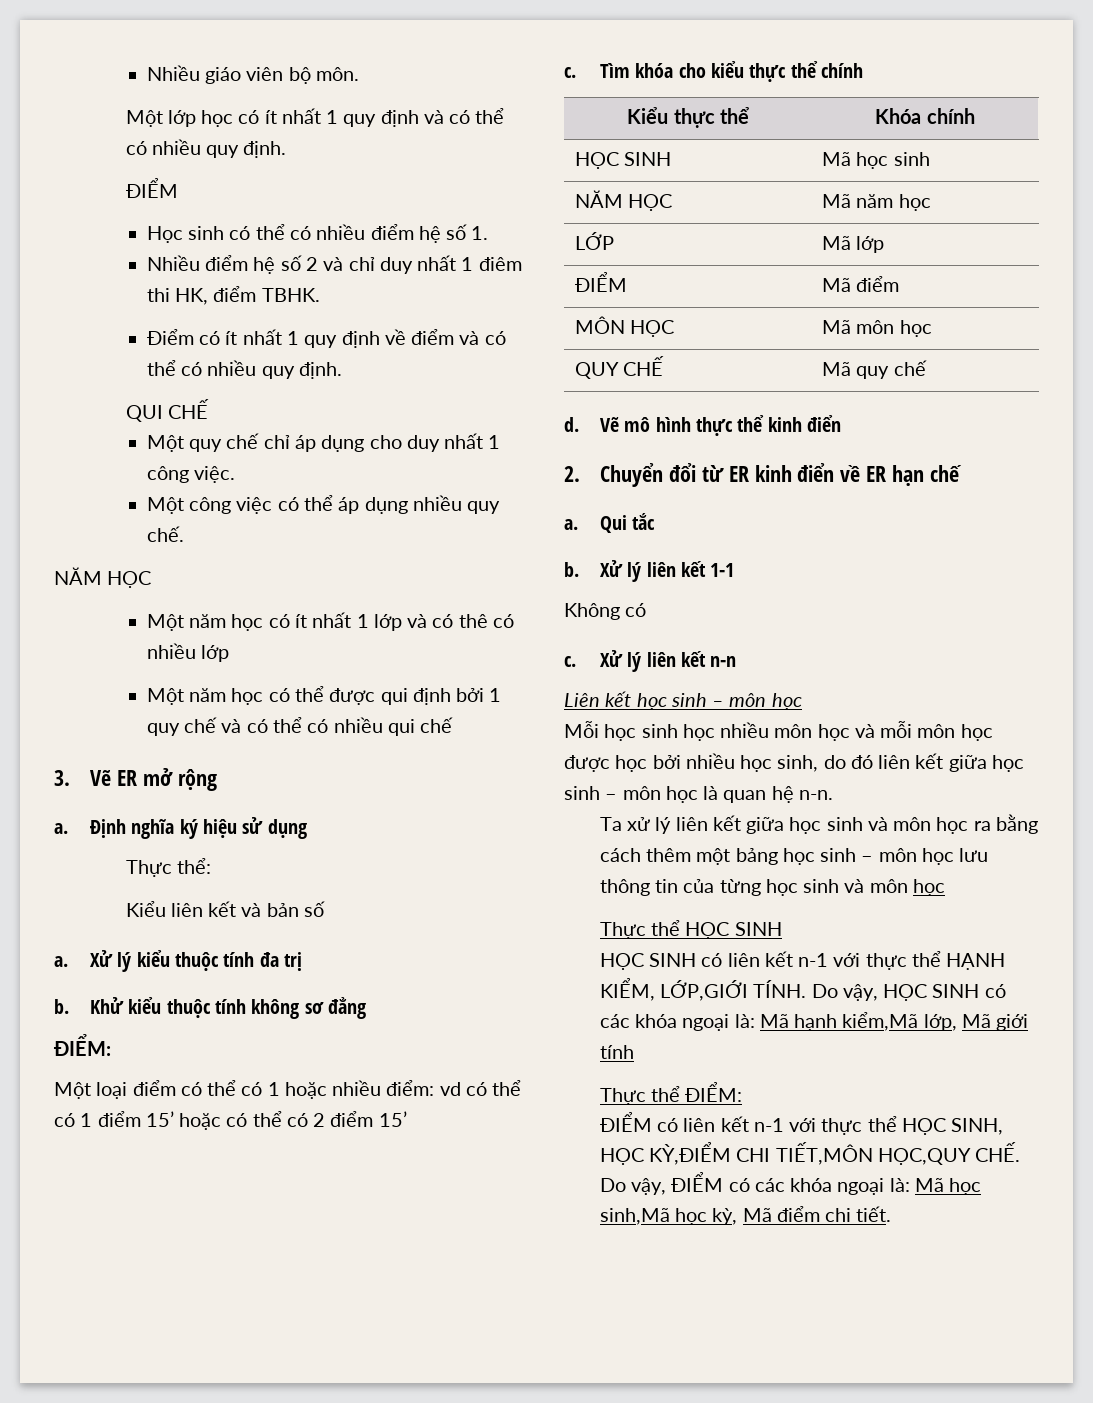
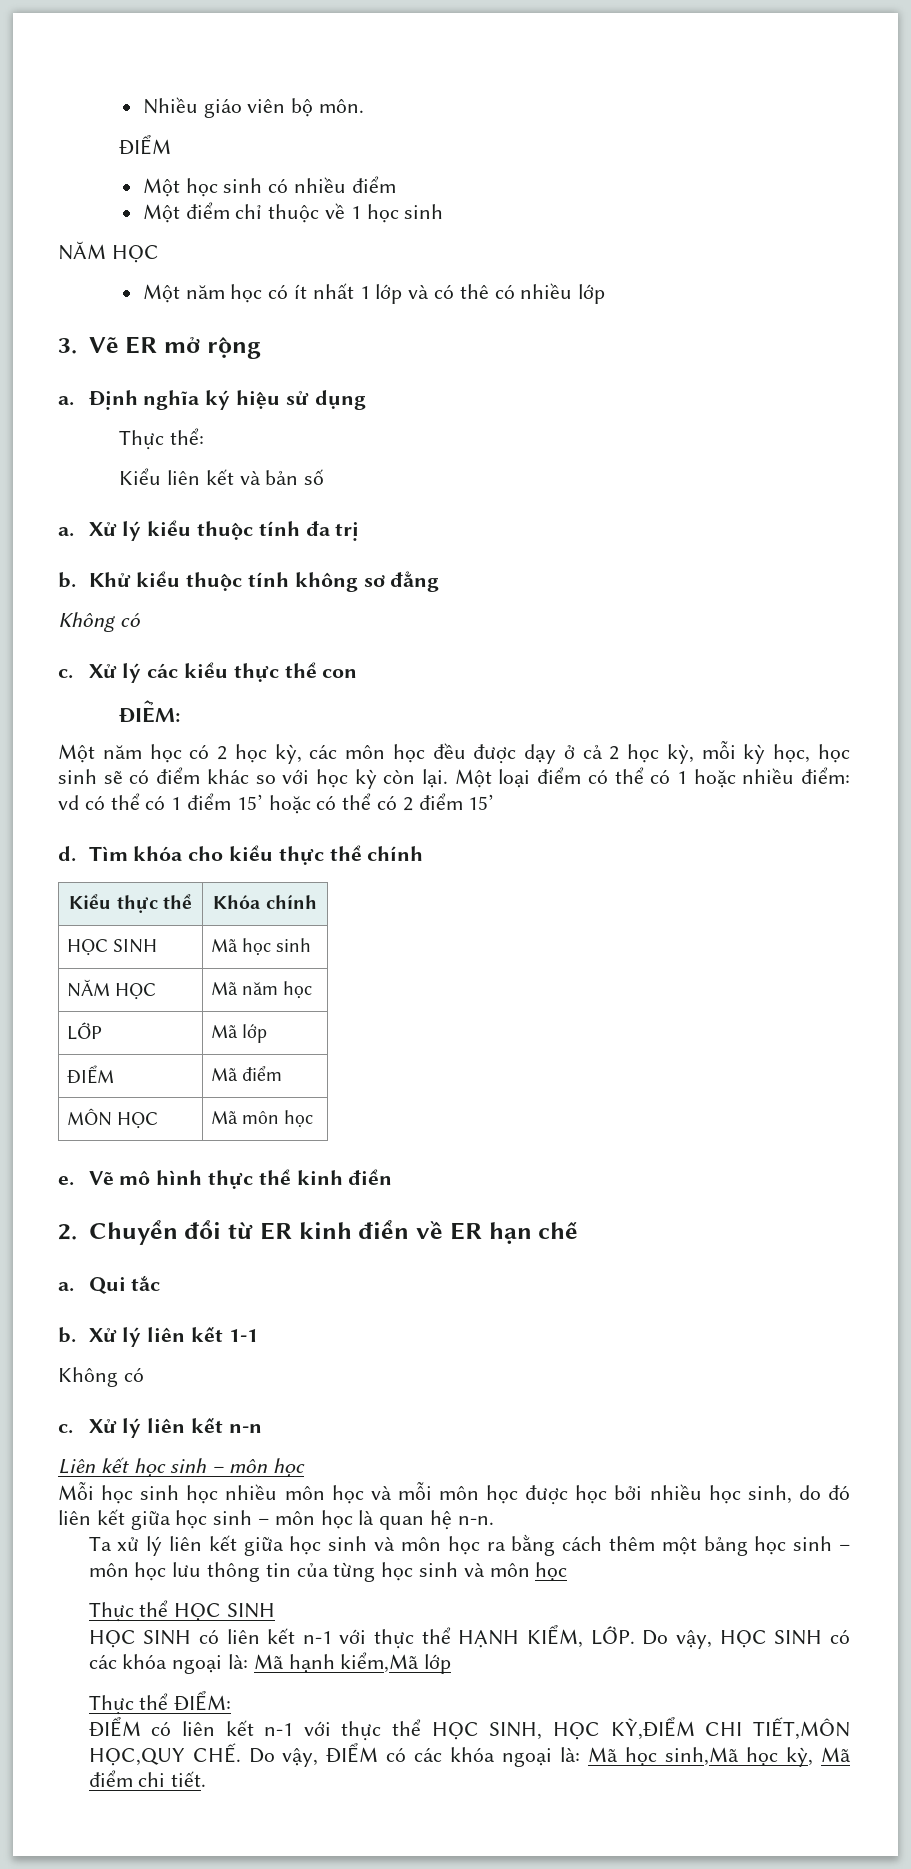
[125,108,505,127] [125,139,287,158] [125,178,178,198] [146,224,489,243] [146,255,522,274] [146,286,320,305] [146,329,506,348] [146,360,343,379] [125,399,209,422] [146,433,501,452] [146,466,236,483] [146,495,501,514] [146,526,184,542] Một lớp học có ít nhất 1 quy định và có thể có nhiều quy định. // ĐIỂM // Học sinh có thể có nhiều điểm hệ số 1. // Nhiều điểm hệ số 2 và chỉ duy nhất 1 điêm thi HK, điểm TBHK. // Điểm có ít nhất 1 quy định về điểm và có thể có nhiều quy định. // QUI CHẾ // Một quy chế chỉ áp dụng cho duy nhất 1 công việc. // Một công việc có thể áp dụng nhiều quy chế. -> [119,135,172,155] [142,176,396,197] [142,202,444,223] ĐIỂM // Một học sinh có nhiều điểm // Một điểm chỉ thuộc về 1 học sinh
[146,686,502,705] [146,717,454,736] // Một năm học có thể được qui định bởi 1 quy chế và có thể có nhiều qui chế -> (606, 294) none
[53,1034,111,1056] ĐIỂM: // -> [58,612,140,632] [58,662,358,683] [119,700,181,723] [58,740,851,764] [58,767,448,789] Không có // c. Xử lý các kiểu thực thể con // ĐIỂM: // Một năm học có 2 học kỳ, các môn học đều được dạy ở cả 2 học kỳ, mỗi kỳ học, học sinh sẽ có điểm khác so với học kỳ còn lại.
[564,67,576,78] c. -> [58,846,76,862] d.
[575,356,665,379] [822,360,927,379] [564,417,579,432] // QUY CHẾ | Mã quy chế // d. -> [58,1176,74,1186] // e.
[660,980,807,1001] LỚP,GIỚI TÍNH. -> [590,1626,635,1645] LỚP.
[923,1014,1029,1031] [599,1045,634,1059] lớp, Mã giới tính -> [424,1654,452,1674] lớp

